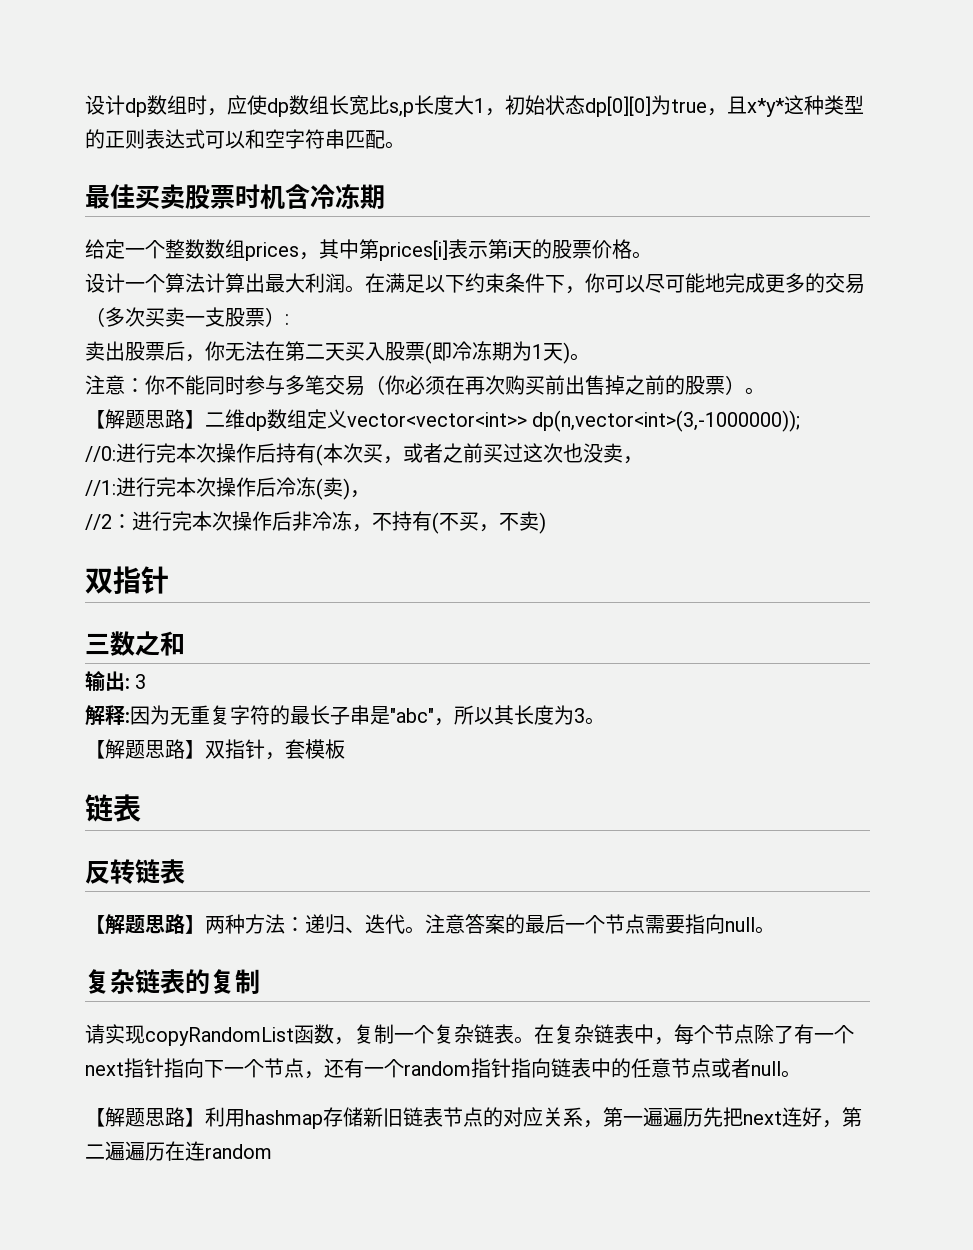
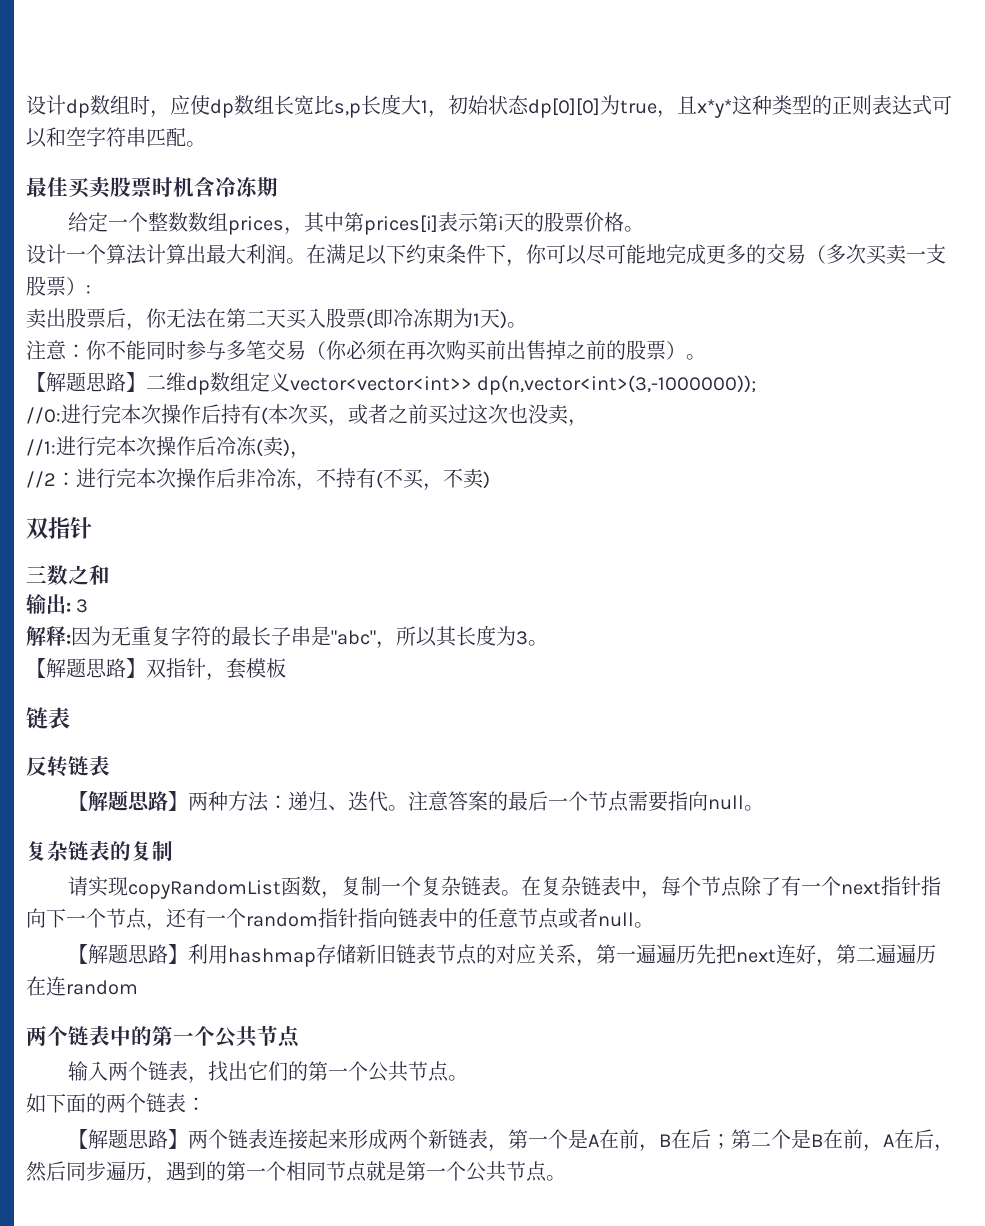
(272, 1151) none -> [26,1025,300,1048] [67,1061,468,1084] [26,1093,206,1113] [67,1129,954,1152] [26,1161,566,1184] // 两个链表中的第一个公共节点 // 输入两个链表，找出它们的第一个公共节点。 // 如下面的两个链表： // 【解题思路】两个链表连接起来形成两个新链表，第一个是A在前，B在后；第二个是B在前，A在后，然后同步遍历，遇到的第一个相同节点就是第一个公共节点。

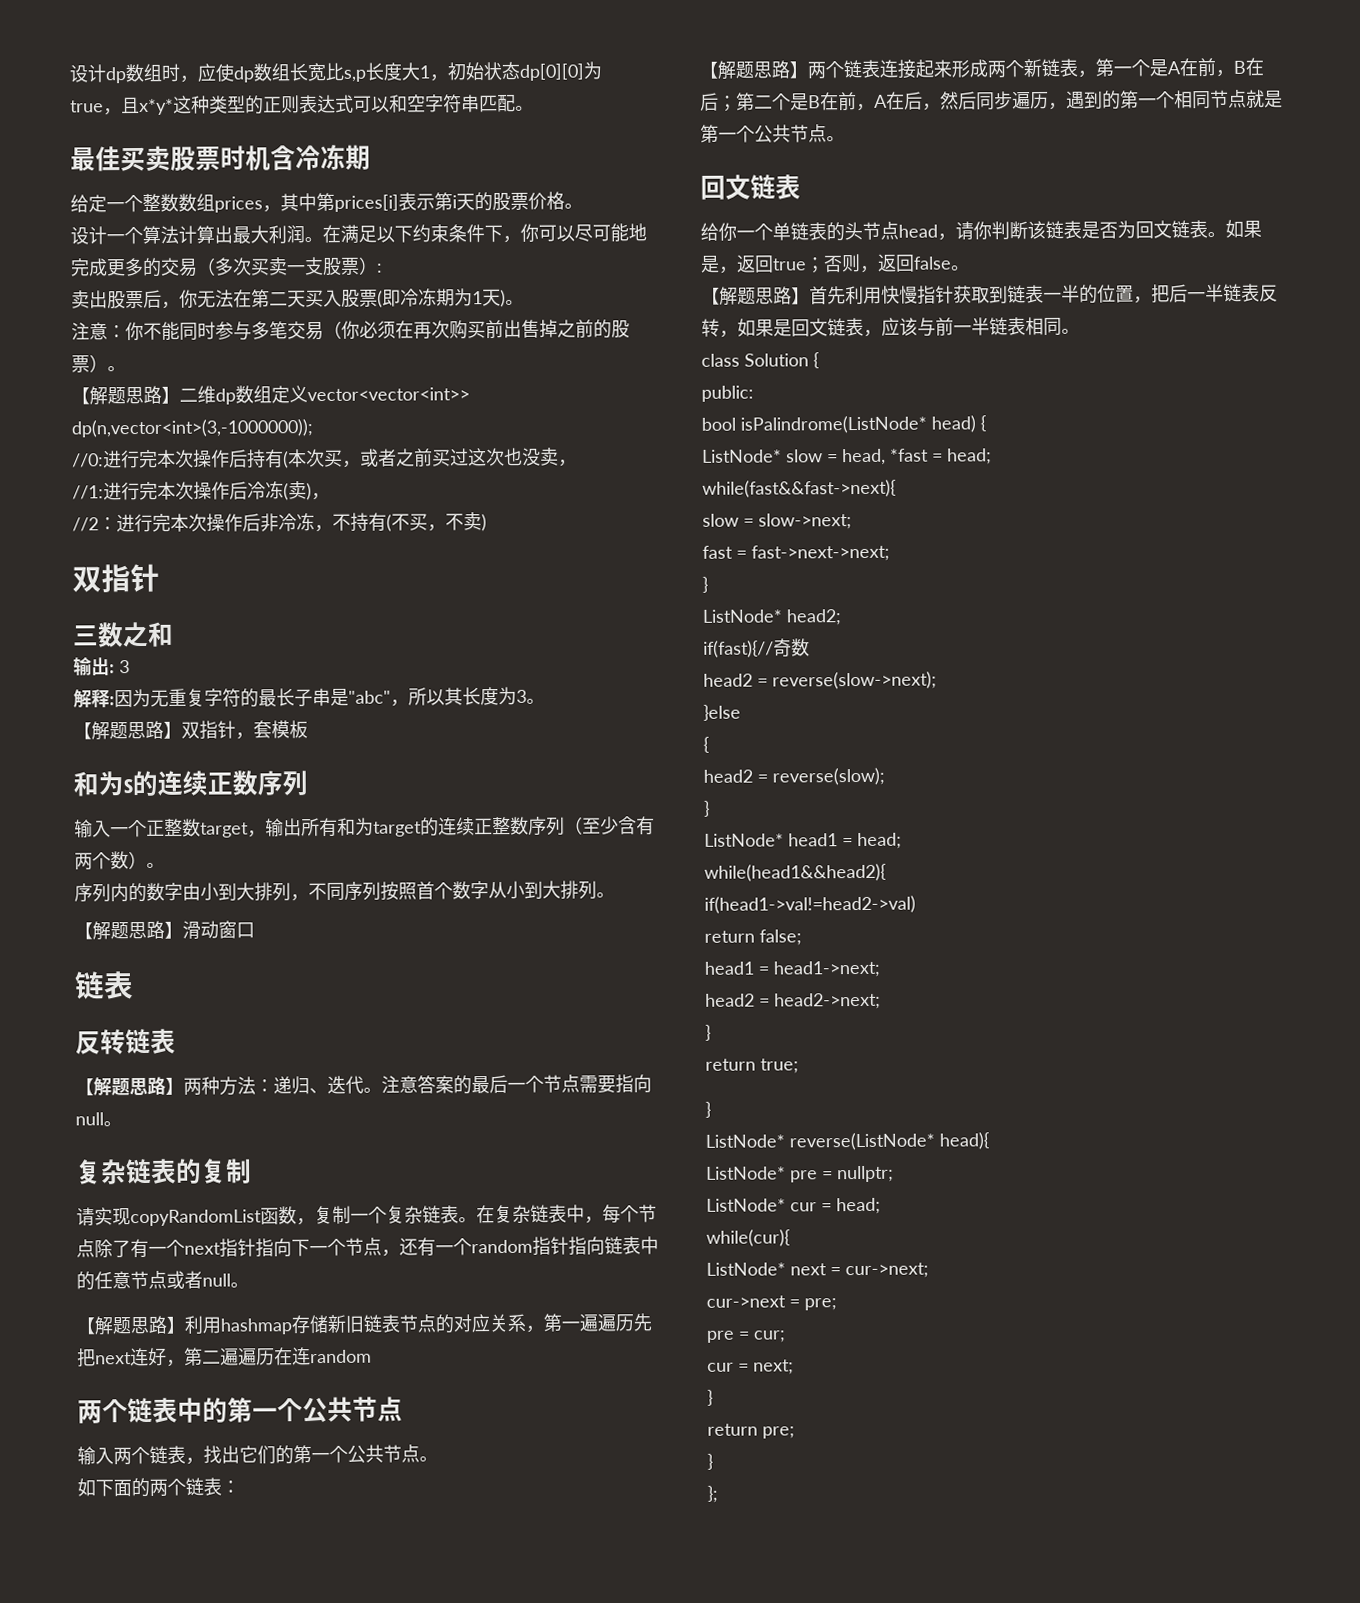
(286, 668) none -> [73,770,308,797] [74,816,655,839] [74,850,165,870] [74,880,615,903] [74,920,255,941] // 和为s的连续正数序列 // 输入一个正整数target，输出所有和为target的连续正整数序列（至少含有两个数）。 // 序列内的数字由小到大排列，不同序列按照首个数字从小到大排列。 // 【解题思路】滑动窗口
(566, 1178) none -> [700,174,801,200] [700,219,1262,242] [700,253,970,274] [701,283,1278,306] [701,316,1080,338] [701,352,819,369] [701,385,754,402] [701,415,986,434] [702,448,992,466] [702,479,896,498] [702,513,852,530] [702,544,890,562] [702,576,708,593] [702,609,842,626] [703,638,810,658] [703,671,937,690] [703,704,741,721] [703,736,709,753] [703,767,885,786] [703,800,710,817] [704,832,902,850] [704,863,886,882] [704,895,916,914] [704,929,802,946] [704,960,880,978] [705,992,881,1010] [705,1024,711,1041] [705,1058,799,1074] [705,1101,711,1118] [705,1132,989,1151] [706,1165,894,1183] [706,1197,881,1215] [706,1229,790,1247] [706,1262,929,1279] [706,1295,837,1311] [706,1330,786,1343] [707,1359,794,1375] [707,1389,713,1406] [707,1423,795,1439] [707,1453,713,1470] [707,1485,718,1503] // 回文链表 // 给你一个单链表的头节点head，请你判断该链表是否为回文链表。如果是，返回true；否则，返回false。 // 【解题思路】首先利用快慢指针获取到链表一半的位置，把后一半链表反转，如果是回文链表，应该与前一半链表相同。 // class Solution { // public: // bool isPalindrome(ListNode* head) { // ListNode* slow = head, *fast = head; // while(fast&&fast->next){ // slow = slow->next; // fast = fast->next->next; // } // ListNode* head2; // if(fast){//奇数 // head2 = reverse(slow->next); // }else // { // head2 = reverse(slow); // } // ListNode* head1 = head; // while(head1&&head2){ // if(head1->val!=head2->val) // return false; // head1 = head1->next; // head2 = head2->next; // } // return true; // } // ListNode* reverse(ListNode* head){ // ListNode* pre = nullptr; // ListNode* cur = head; // while(cur){ // ListNode* next = cur->next; // cur->next = pre; // pre = cur; // cur = next; // } // return pre; // } // };

